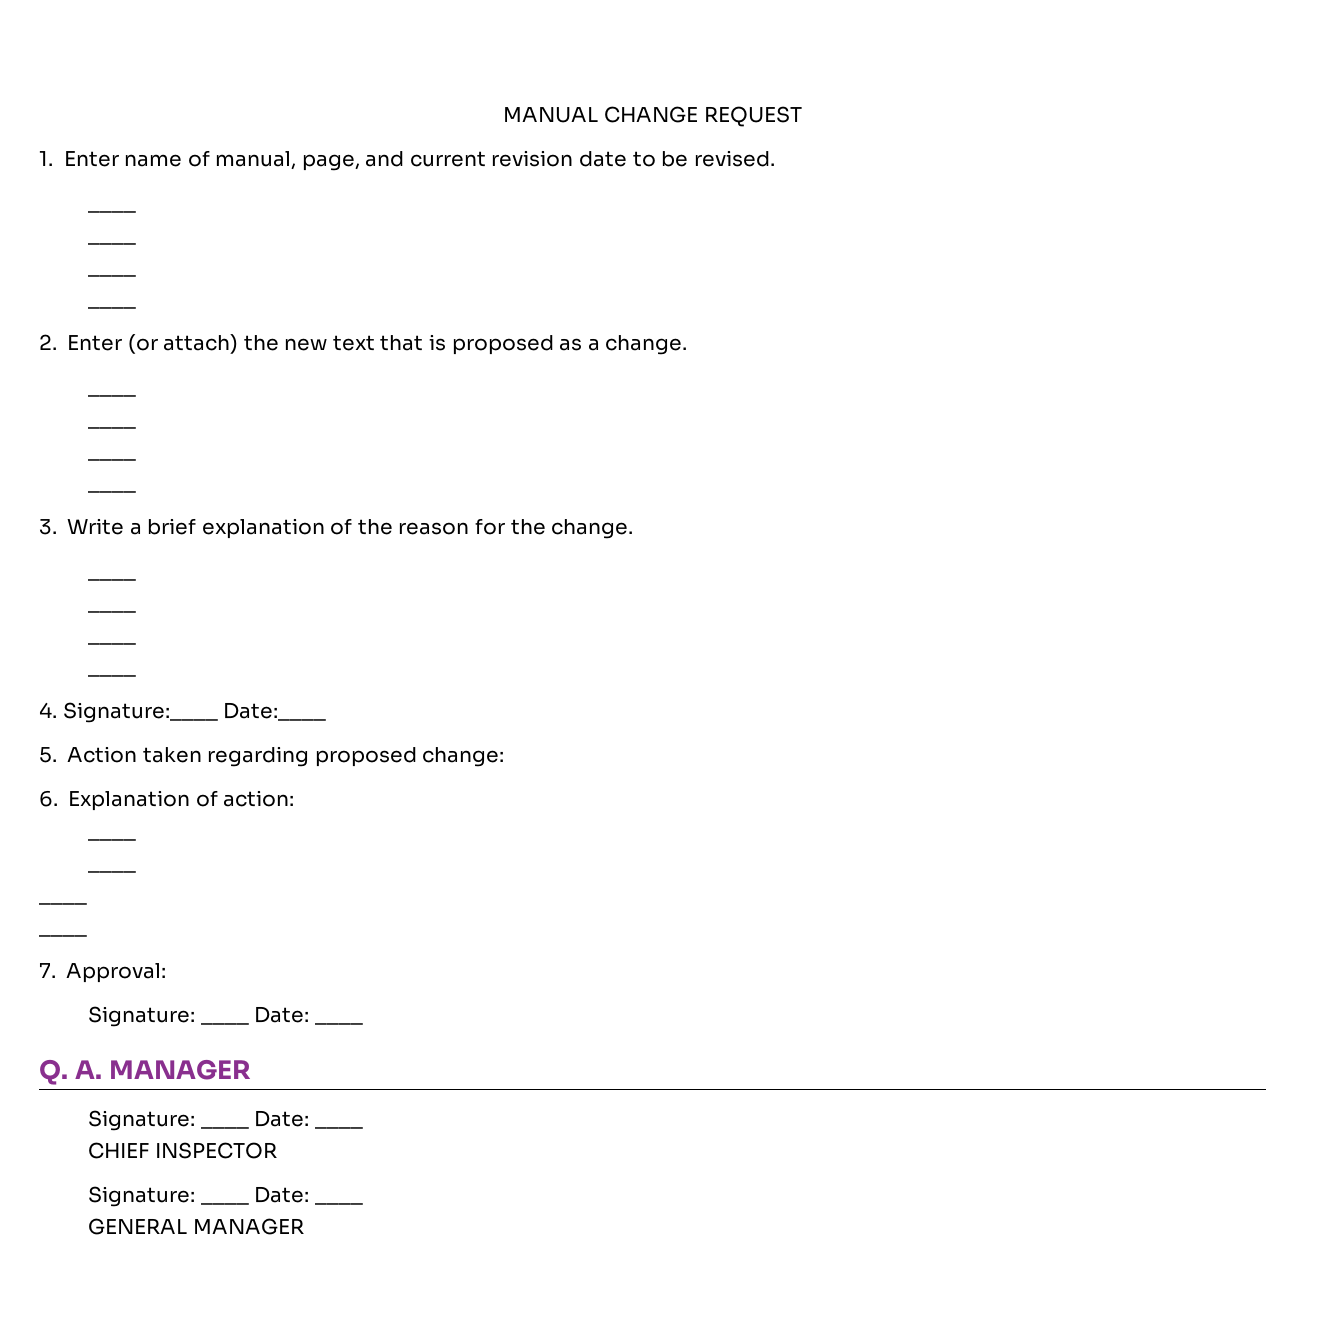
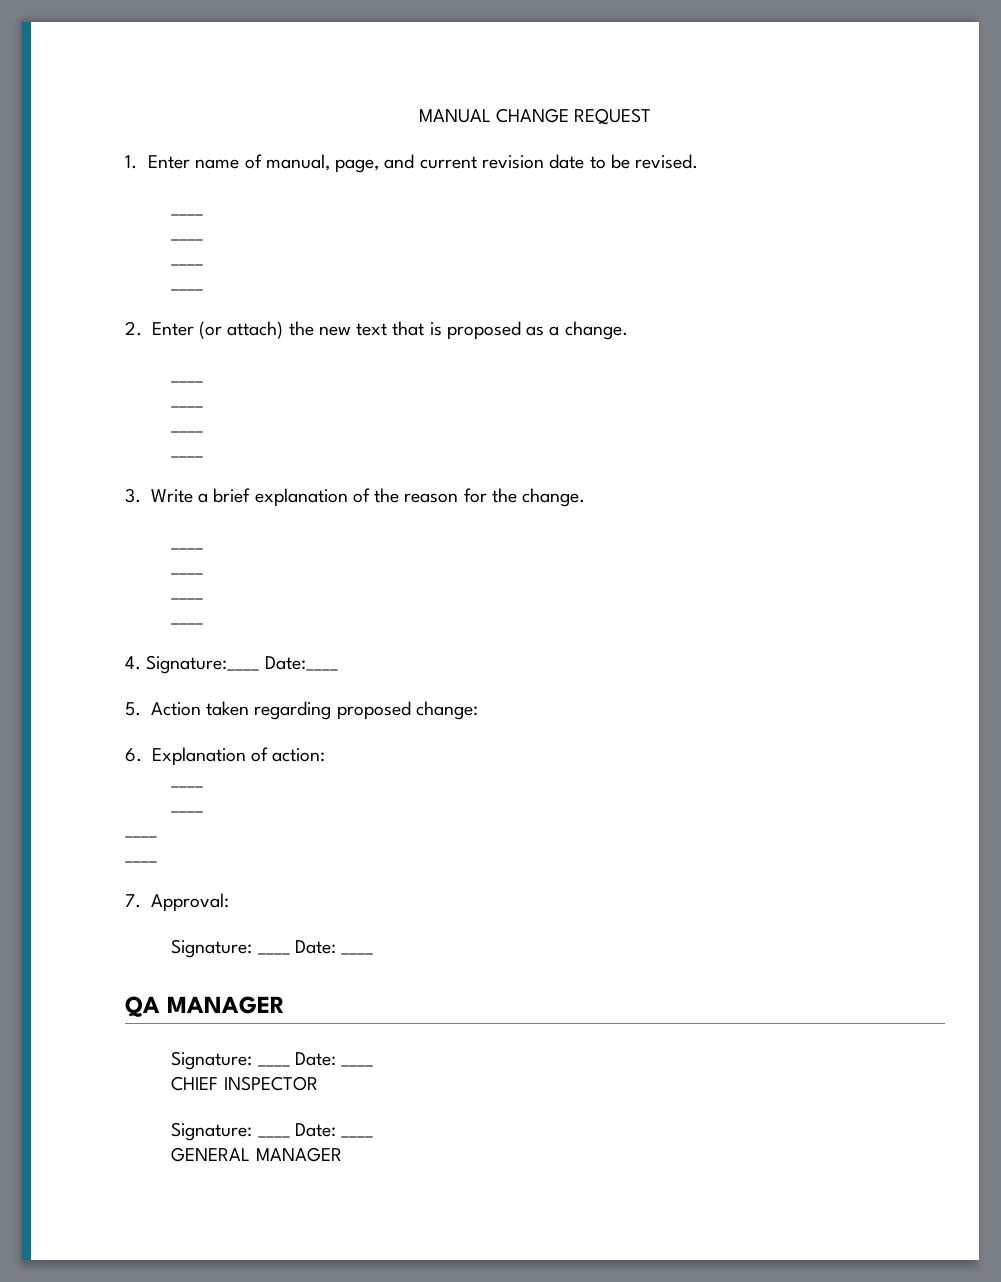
[39,1059,102,1085] Q. A. -> [125,996,160,1017] QA

